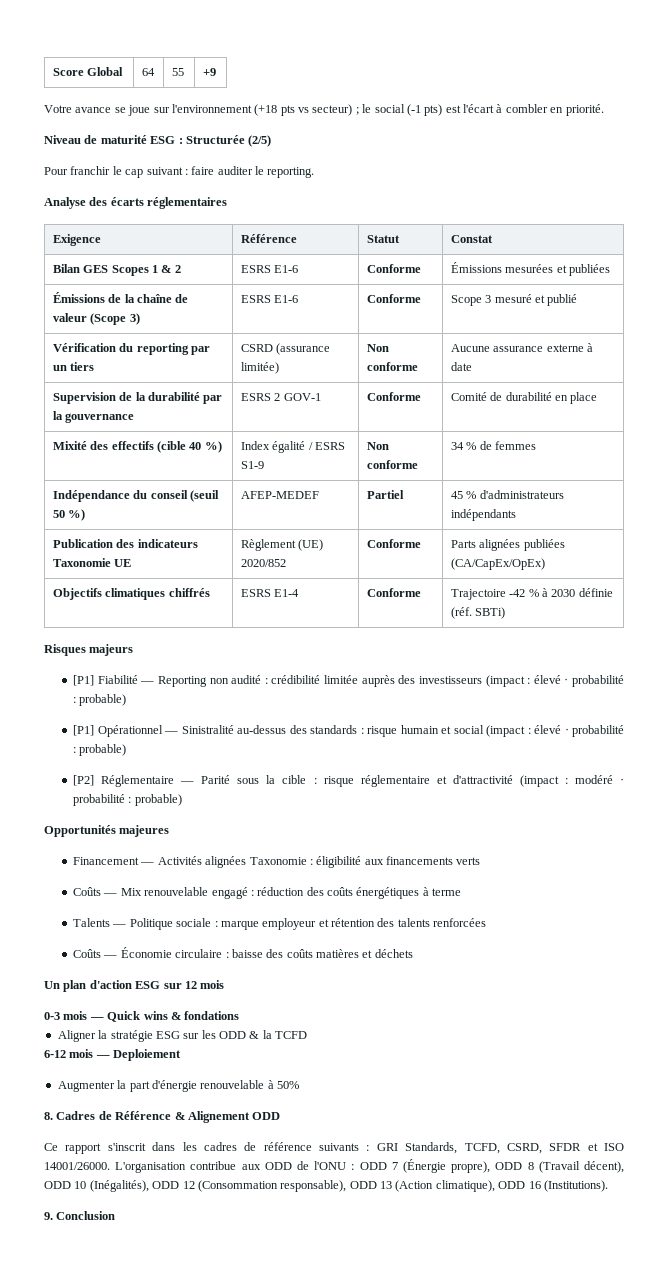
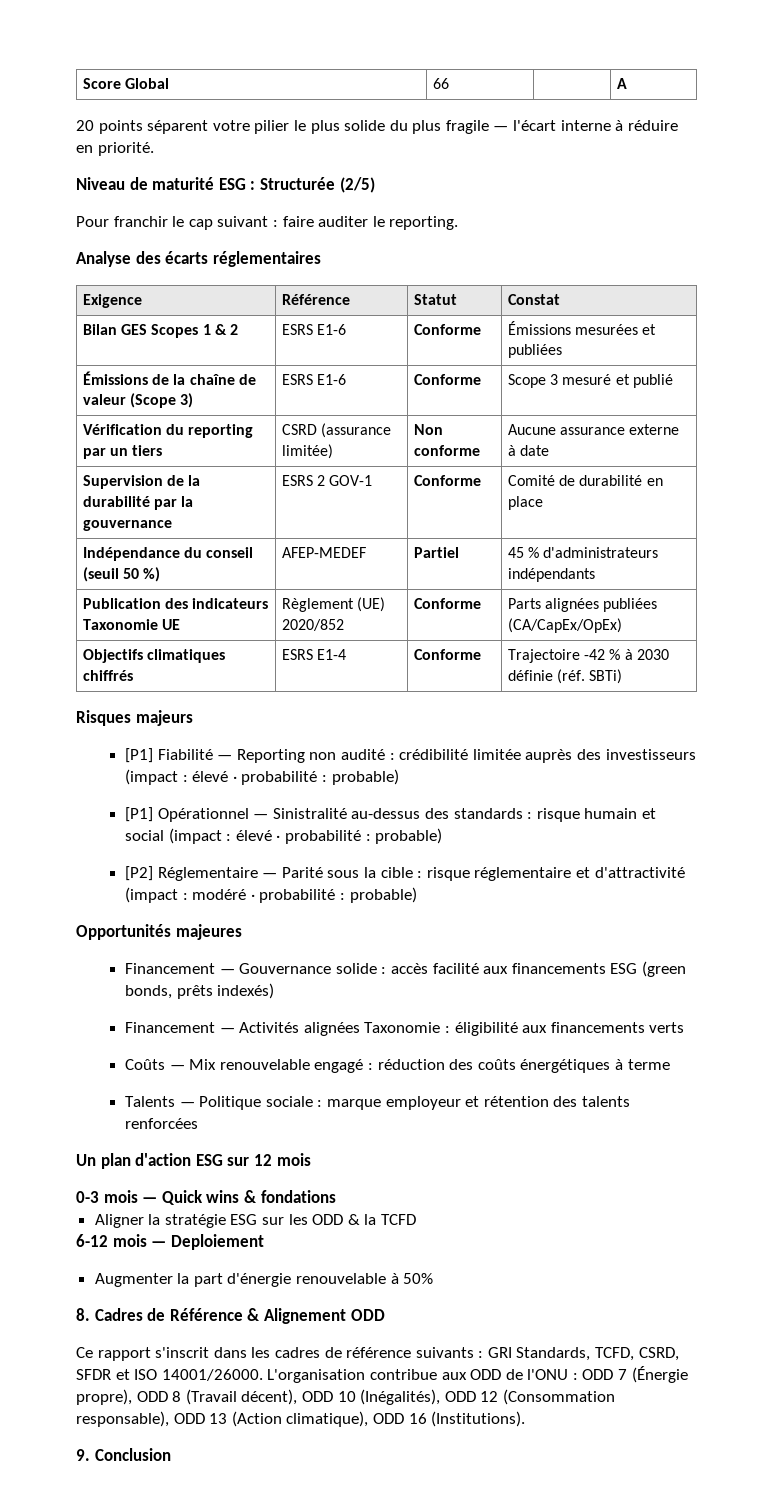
[141,68,155,76] [171,68,184,76] [202,68,216,76] [44,104,548,116] 64 | 55 | +9 // Votre avance se joue sur l'environnement (+18 pts vs secteur) ; le social (-1 pts) est l'écart à combler -> [433,78,450,89] [617,78,628,89] [76,120,678,134] 66 | | A // 20 points séparent votre pilier le plus solide du plus fragile — l'écart interne à réduire
[52,441,222,453] [240,441,346,453] [240,461,264,469] [366,442,389,450] [366,460,418,469] [450,441,537,450] // Mixité des effectifs (cible 40 %) | Index égalité / ESRS S1-9 | Non conforme | 34 % de femmes -> (544, 503) none
(170, 831) none -> [125,961,686,977] [125,983,275,999] // Financement — Gouvernance solide : accès facilité aux financements ESG (green bonds, prêts indexés)
[73,947,413,958] // Coûts — Économie circulaire : baisse des coûts matières et déchets -> (199, 1123) none

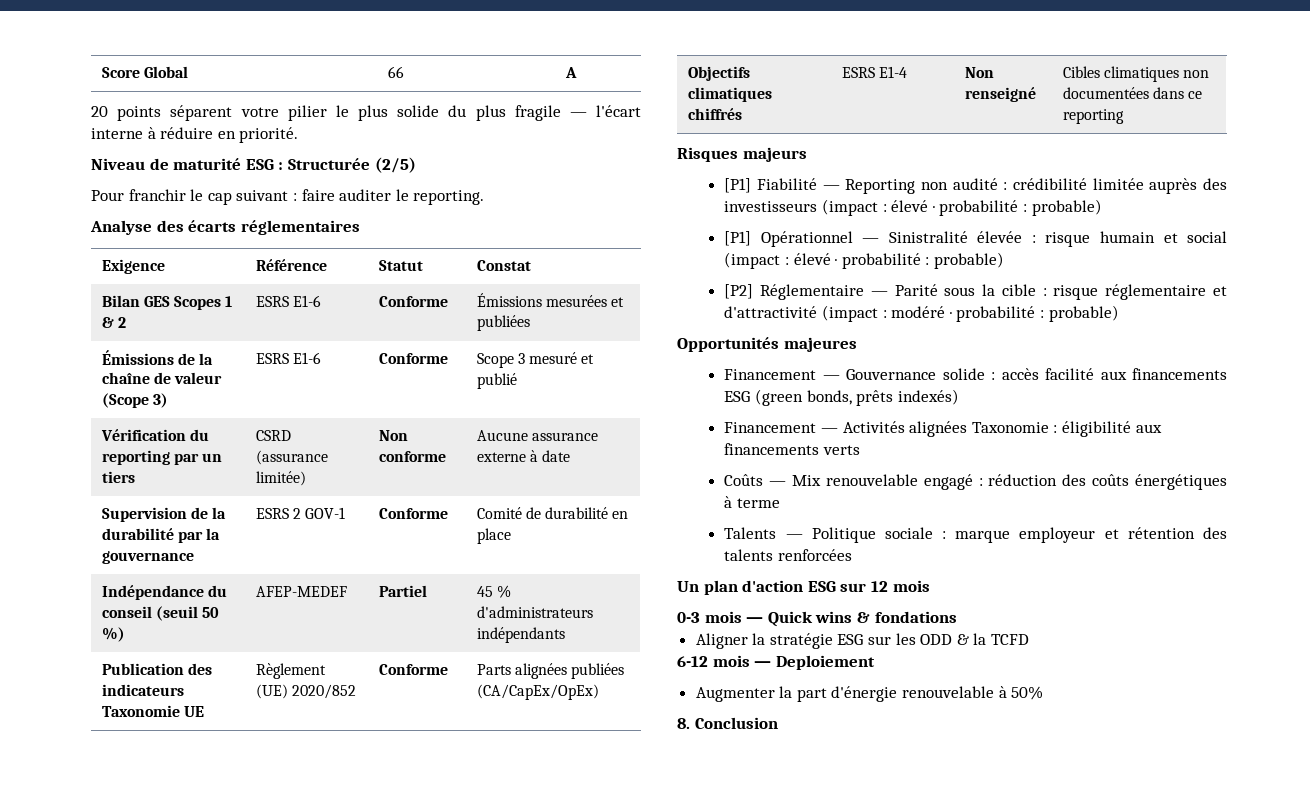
[414,649,482,660] [508,649,669,663] [508,669,623,684] Conforme | Trajectoire -42 % à 2030 définie (réf. SBTi) -> [964,67,994,78] [964,87,1036,102] [1062,66,1210,82] [1062,87,1203,99] [1062,109,1124,124] Non renseigné | Cibles climatiques non documentées dans ce reporting
[351,808,523,819] au-dessus des standards -> [977,231,1023,243] élevée
[94,1308,385,1324] [76,1347,679,1361] [76,1366,688,1383] [76,1389,615,1405] [76,1411,526,1427] [76,1449,90,1461] Cadres de Référence & Alignement ODD // Ce rapport s'inscrit dans les cadres de référence suivants : GRI Standards, TCFD, CSRD, SFDR et ISO 14001/26000. L'organisation contribue aux ODD de l'ONU : ODD 7 (Énergie propre), ODD 8 (Travail décent), ODD 10 (Inégalités), ODD 12 (Consommation responsable), ODD 13 (Action climatique), ODD 16 (Institutions). // 9. -> (690, 723) none

